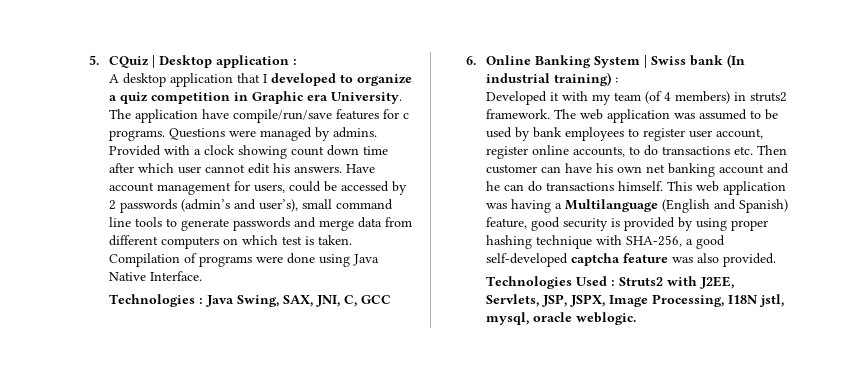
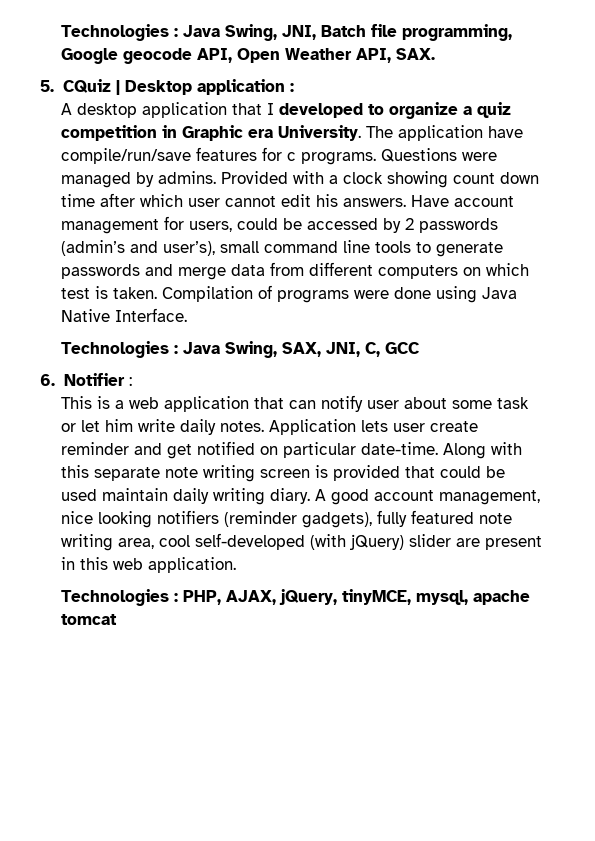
(89, 60) none -> [60,24,512,41] [60,48,435,64] Technologies : Java Swing, JNI, Batch file programming, Google geocode API, Open Weather API, SAX. //
[485,54,745,68] [485,72,618,86] [485,91,787,105] [485,109,778,123] [485,127,763,141] [485,145,787,159] [485,163,789,177] [485,181,786,195] [485,199,788,213] [485,217,768,231] [485,235,725,249] [485,253,776,267] [485,276,734,289] [485,294,784,307] [485,312,636,325] Online Banking System | Swiss bank (In industrial training) : // Developed it with my team (of 4 members) in struts2 framework. The web application was assumed to be used by bank employees to register user account, register online accounts, to do transactions etc. Then customer can have his own net banking account and he can do transactions himself. This web application was having a Multilanguage (English and Spanish) feature, good security is provided by using proper hashing technique with SHA-256, a good self-developed captcha feature was also provided. // Technologies Used : Struts2 with J2EE, Servlets, JSP, JSPX, Image Processing, I18N jstl, mysql, oracle weblogic. -> [63,373,132,386] [60,395,529,412] [60,419,478,435] [60,441,522,459] [60,465,505,482] [60,488,540,505] [60,510,512,528] [60,533,542,551] [60,557,236,573] [60,589,530,606] [60,614,117,625] Notifier : // This is a web application that can notify user about some task or let him write daily notes. Application lets user create reminder and get notified on particular date-time. Along with this separate note writing screen is provided that could be used maintain daily writing diary. A good account management, nice looking notifiers (reminder gadgets), fully featured note writing area, cool self-developed (with jQuery) slider are present in this web application. // Technologies : PHP, AJAX, jQuery, tinyMCE, mysql, apache tomcat

